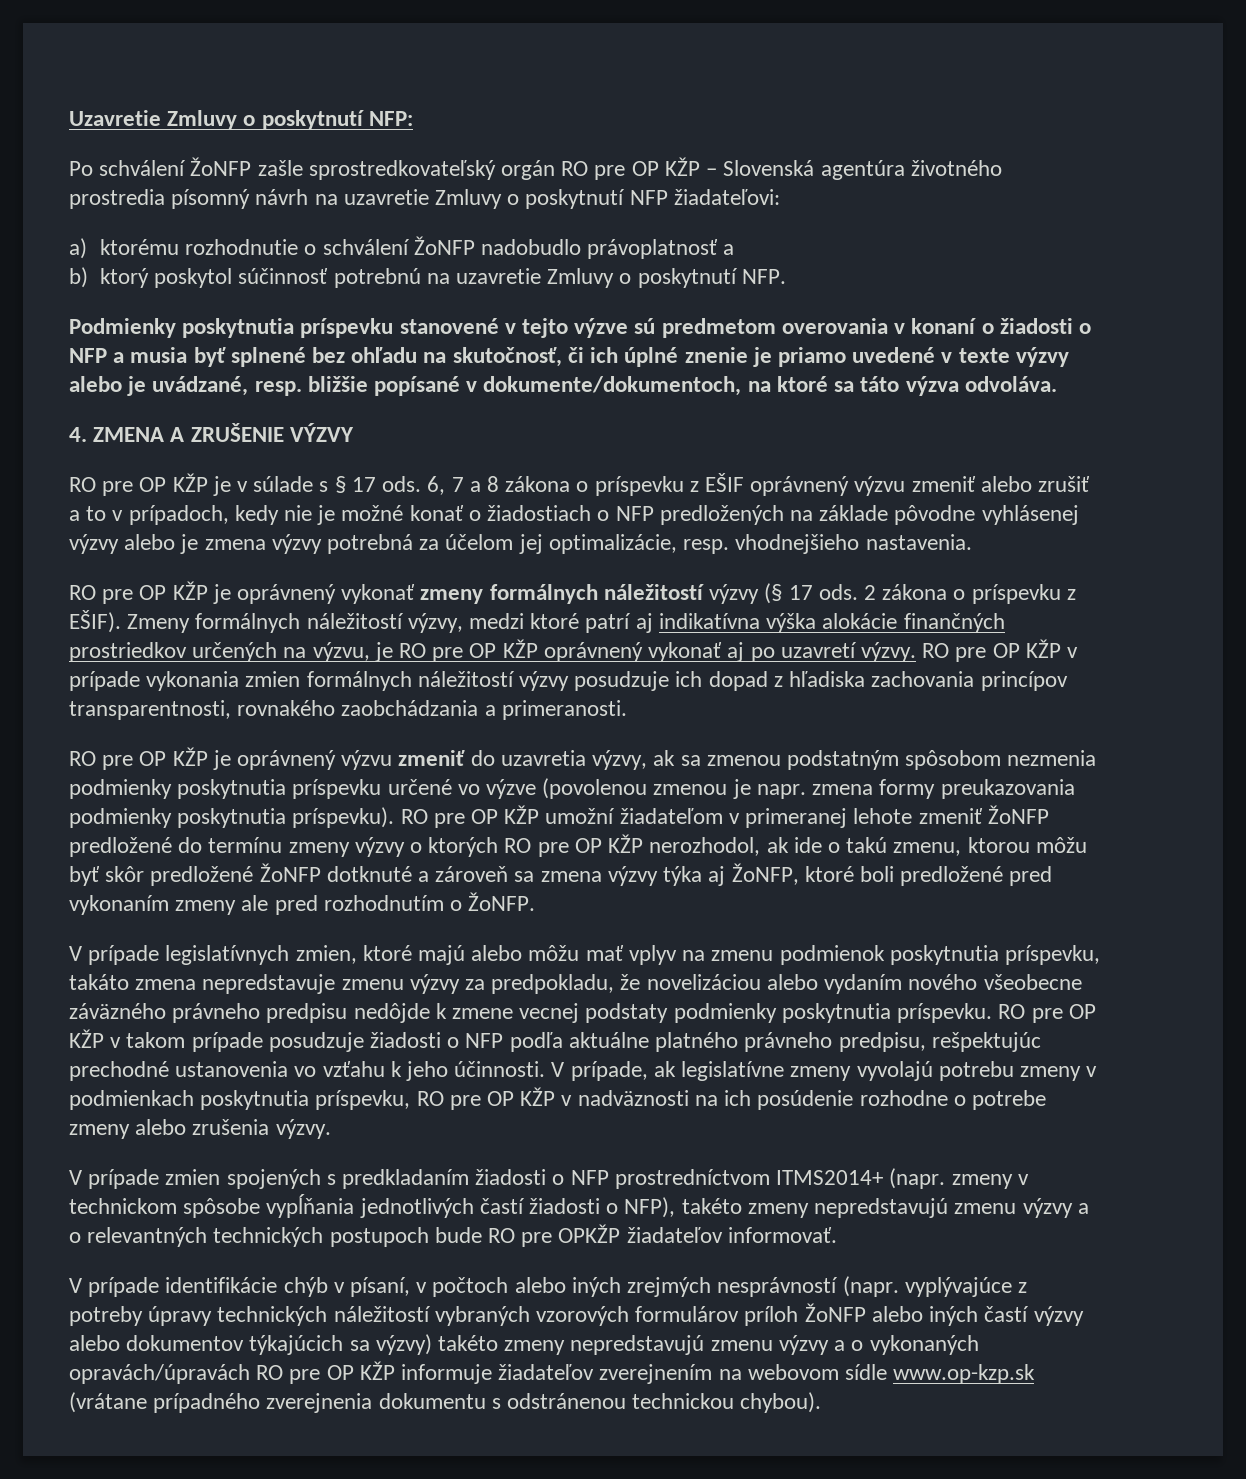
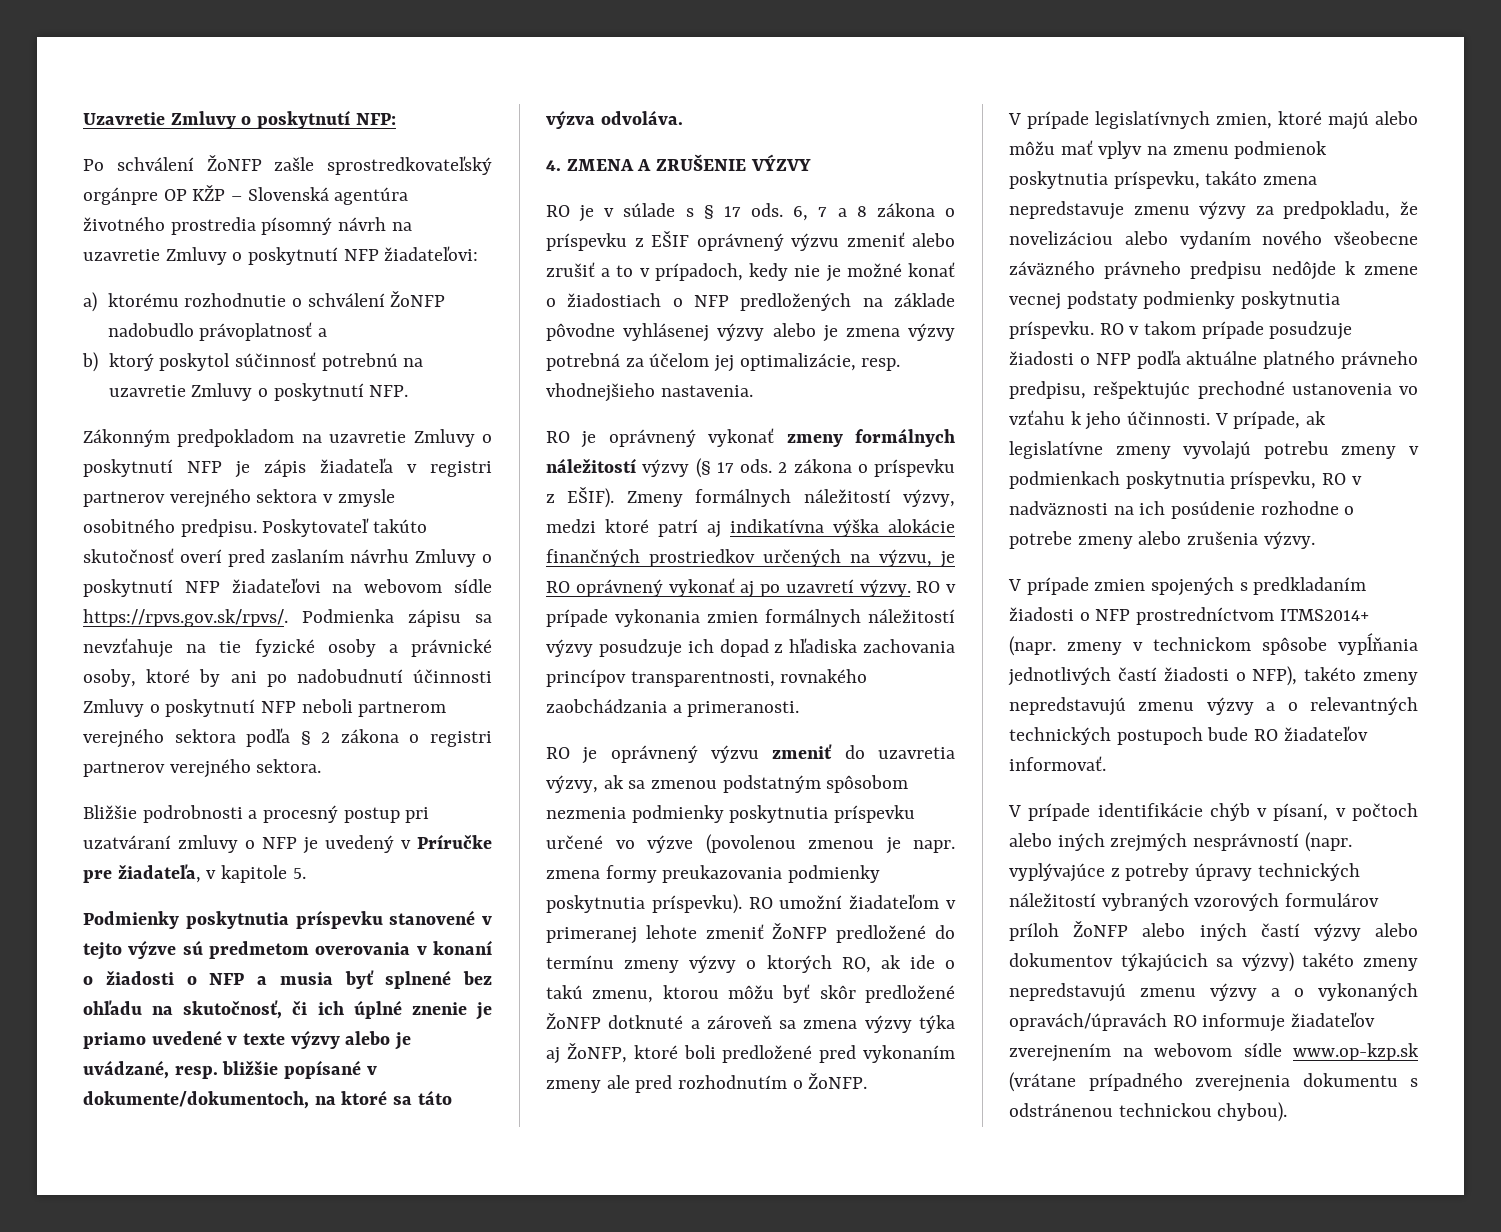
[501,160,626,180] orgán RO pre -> [83,187,158,205] orgánpre
(786, 276) none -> [83,429,492,447] [83,458,492,478] [83,489,395,508] [83,518,428,537] [83,548,492,567] [83,578,492,597] [83,609,492,627] [83,638,492,658] [83,669,492,687] [83,699,447,717] [83,728,492,748] [83,759,322,778] [83,805,430,823] [83,834,492,854] [83,864,306,883] // Zákonným predpokladom na uzavretie Zmluvy o poskytnutí NFP je zápis žiadateľa v registri partnerov verejného sektora v zmysle osobitného predpisu. Poskytovateľ takúto skutočnosť overí pred zaslaním návrhu Zmluvy o poskytnutí NFP žiadateľovi na webovom sídle https://rpvs.gov.sk/rpvs/. Podmienka zápisu sa nevzťahuje na tie fyzické osoby a právnické osoby, ktoré by ani po nadobudnutí účinnosti Zmluvy o poskytnutí NFP neboli partnerom verejného sektora podľa § 2 zákona o registri partnerov verejného sektora. // Bližšie podrobnosti a procesný postup pri uzatváraní zmluvy o NFP je uvedený v Príručke pre žiadateľa, v kapitole 5.
[102,473,208,496] pre OP KŽP -> (570, 211) none
[102,581,208,604] pre OP KŽP -> (570, 437) none
[432,639,538,662] pre OP KŽP -> (570, 587) none
[955,639,1061,662] pre OP KŽP -> (941, 587) none
[102,747,208,770] pre OP KŽP -> (570, 753) none
[433,805,540,828] pre OP KŽP -> (773, 903) none
[504,834,761,857] RO pre OP KŽP nerozhodol, -> [841,957,871,973] RO,
[1031,1004,1096,1023] [69,1029,104,1048] pre OP KŽP -> (1124, 329) none
[449,1087,556,1110] pre OP KŽP -> (1347, 479) none
[521,1224,621,1247] pre OPKŽP -> (1279, 735) none
[289,1361,395,1384] pre OP KŽP -> (1197, 1021) none

